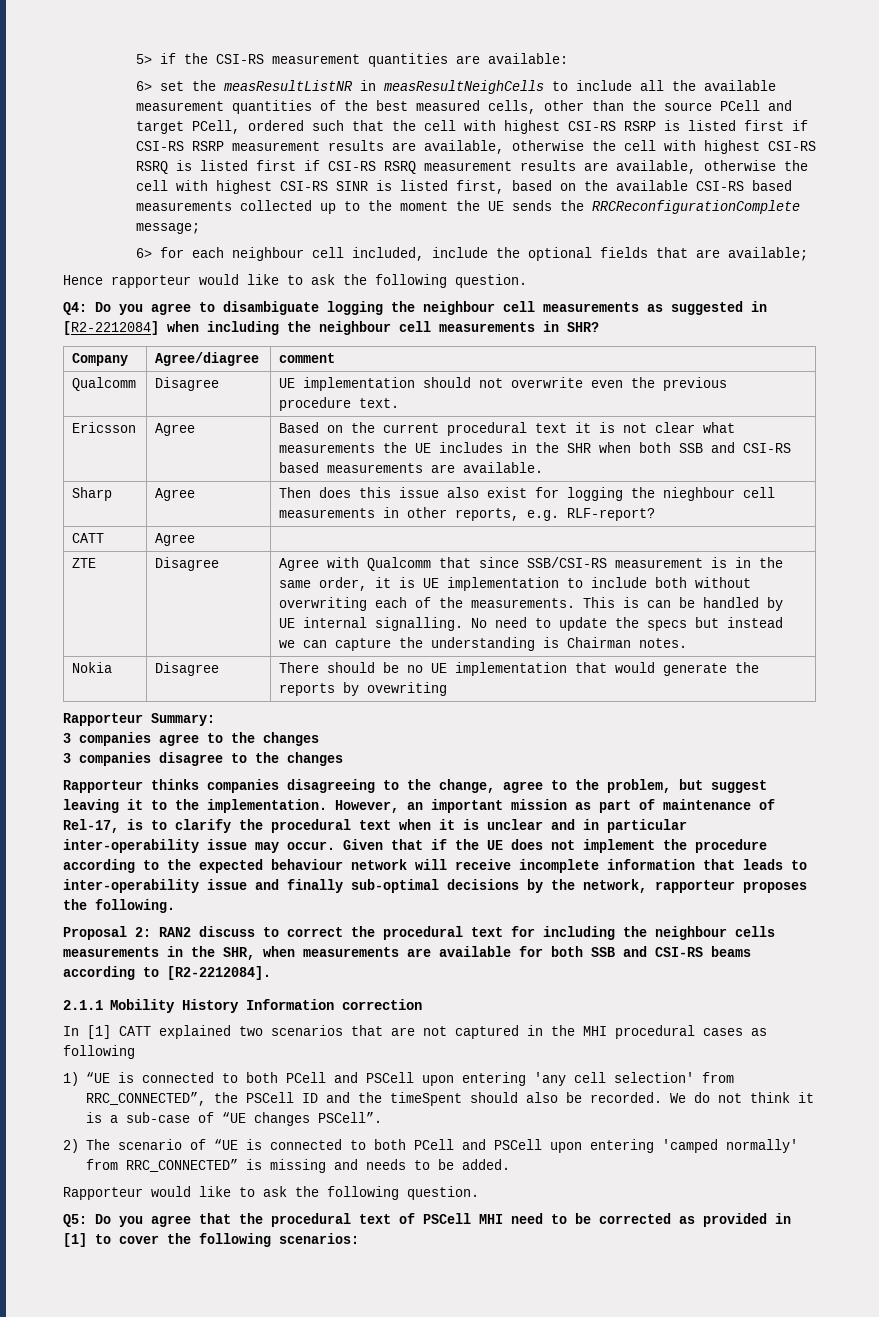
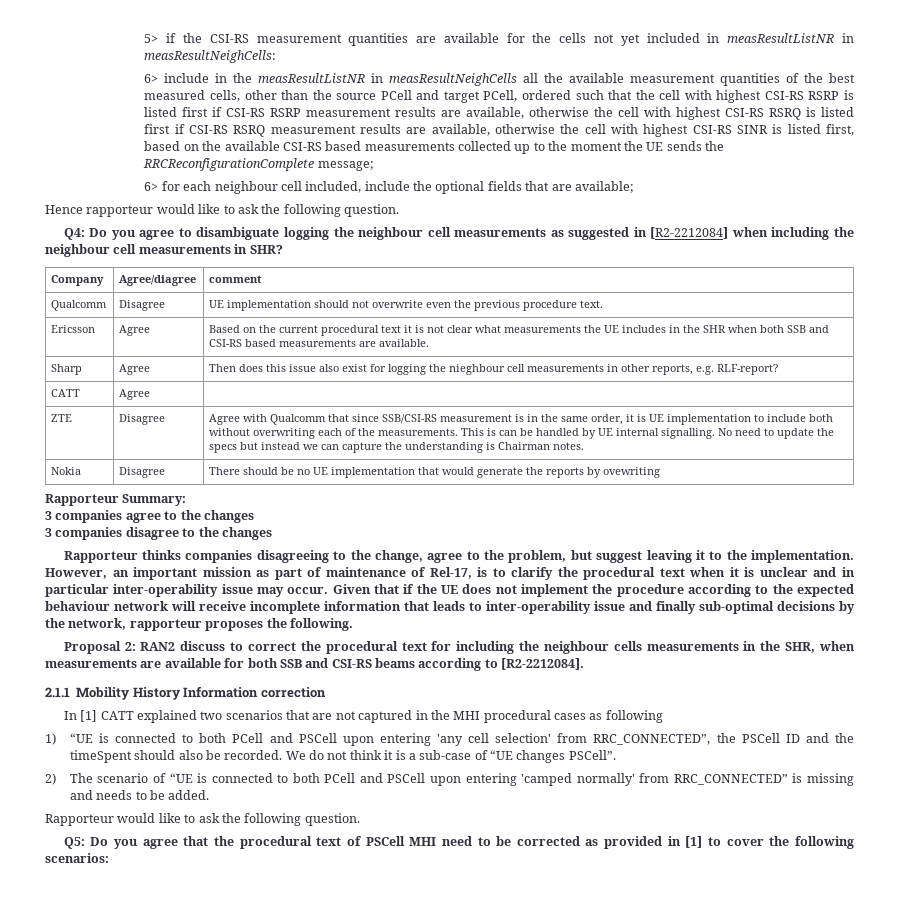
[487,53,568,64] [135,81,184,91] available: // 6> set -> [443,33,855,46] [144,50,277,63] [144,73,228,83] available for the cells not yet included in measResultListNR in measResultNeighCells: // 6> include in
[551,80,632,91] to include -> (518, 79) none

